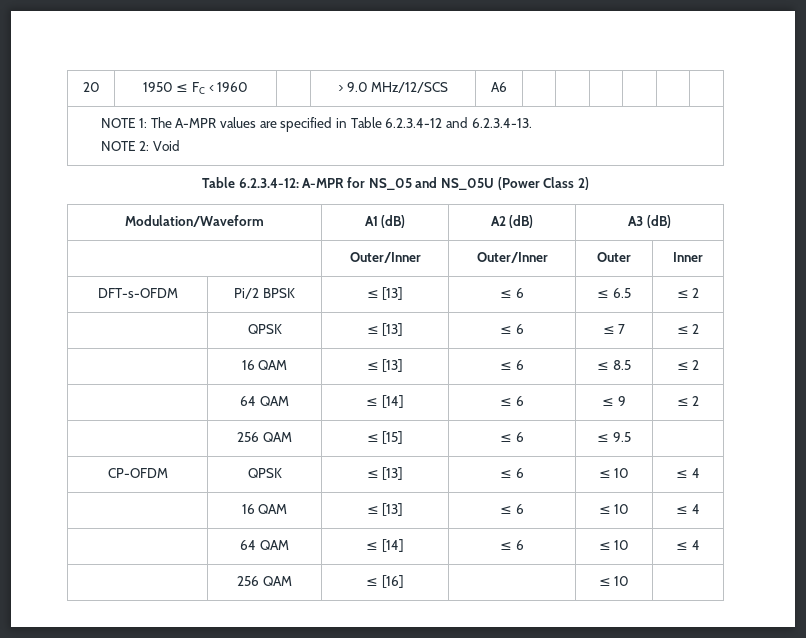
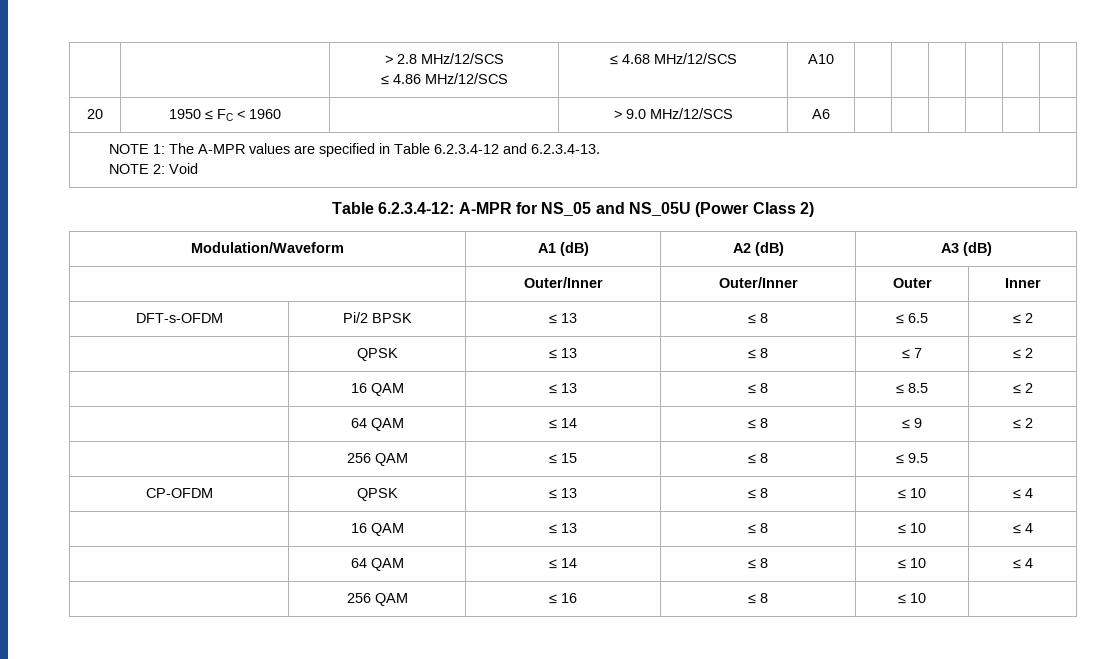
(82, 87) none -> [384,53,504,64] [380,73,508,85] [609,53,737,65] [808,54,834,64] | | > 2.8 MHz/12/SCS // ≤ 4.86 MHz/12/SCS | ≤ 4.68 MHz/12/SCS | A10 | | | | | | //
[382,287,404,300] [500,288,524,298] [13] | ≤ 6 -> [561,313,577,323] [748,313,768,324] 13 | ≤ 8
[382,323,404,336] [500,324,524,334] [13] | ≤ 6 -> [561,348,577,358] [748,348,768,359] 13 | ≤ 8
[382,359,404,372] [500,360,524,370] [13] | ≤ 6 -> [561,383,577,393] [748,383,768,394] 13 | ≤ 8
[381,395,404,408] [500,396,524,406] [14] | ≤ 6 -> [561,418,577,428] [748,418,768,429] 14 | ≤ 8
[382,431,404,444] [500,432,524,442] [15] | ≤ 6 -> [561,453,577,463] [748,453,768,464] 15 | ≤ 8
[382,467,404,480] [500,468,524,478] [13] | ≤ 6 -> [561,488,577,498] [748,488,768,499] 13 | ≤ 8
[382,503,404,516] [500,504,524,514] [13] | ≤ 6 -> [561,523,577,533] [748,523,768,534] 13 | ≤ 8
[381,539,404,552] [500,540,524,550] [14] | ≤ 6 -> [561,558,577,568] [748,558,768,569] 14 | ≤ 8
[381,575,404,588] [16] | -> [561,593,577,603] [748,593,768,604] 16 | ≤ 8

